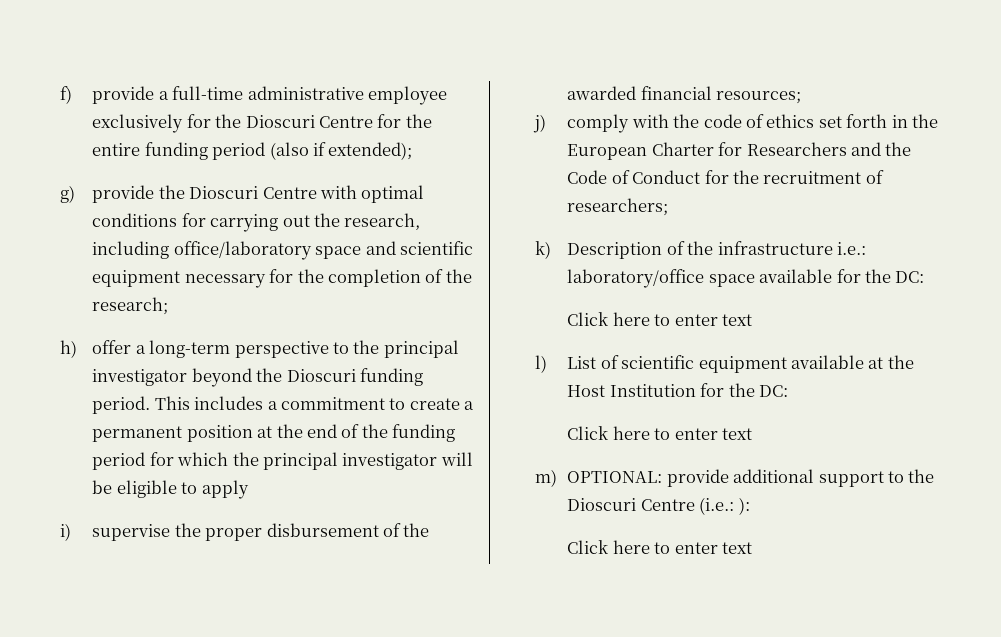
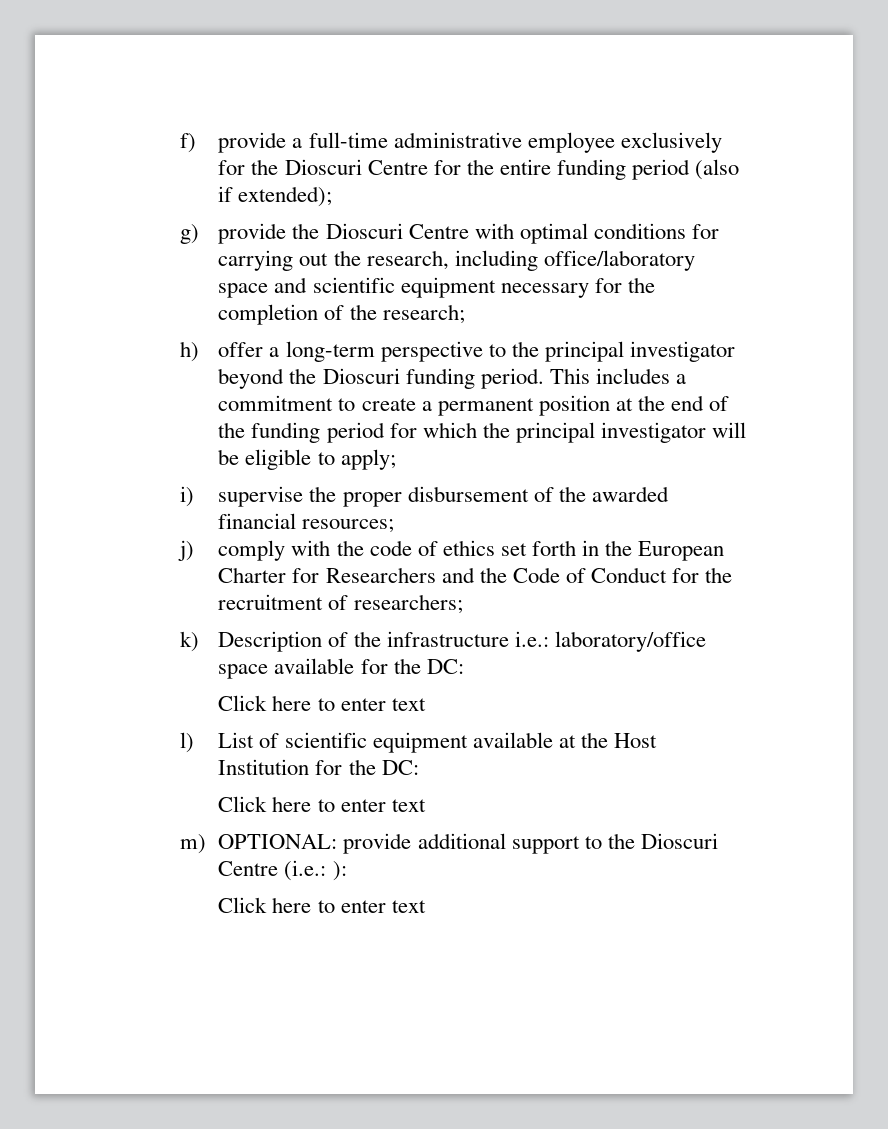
[201,480,249,499] apply -> [340,449,396,470] apply;

